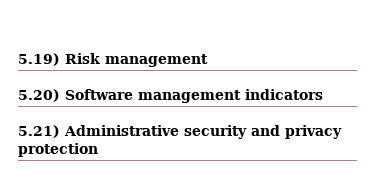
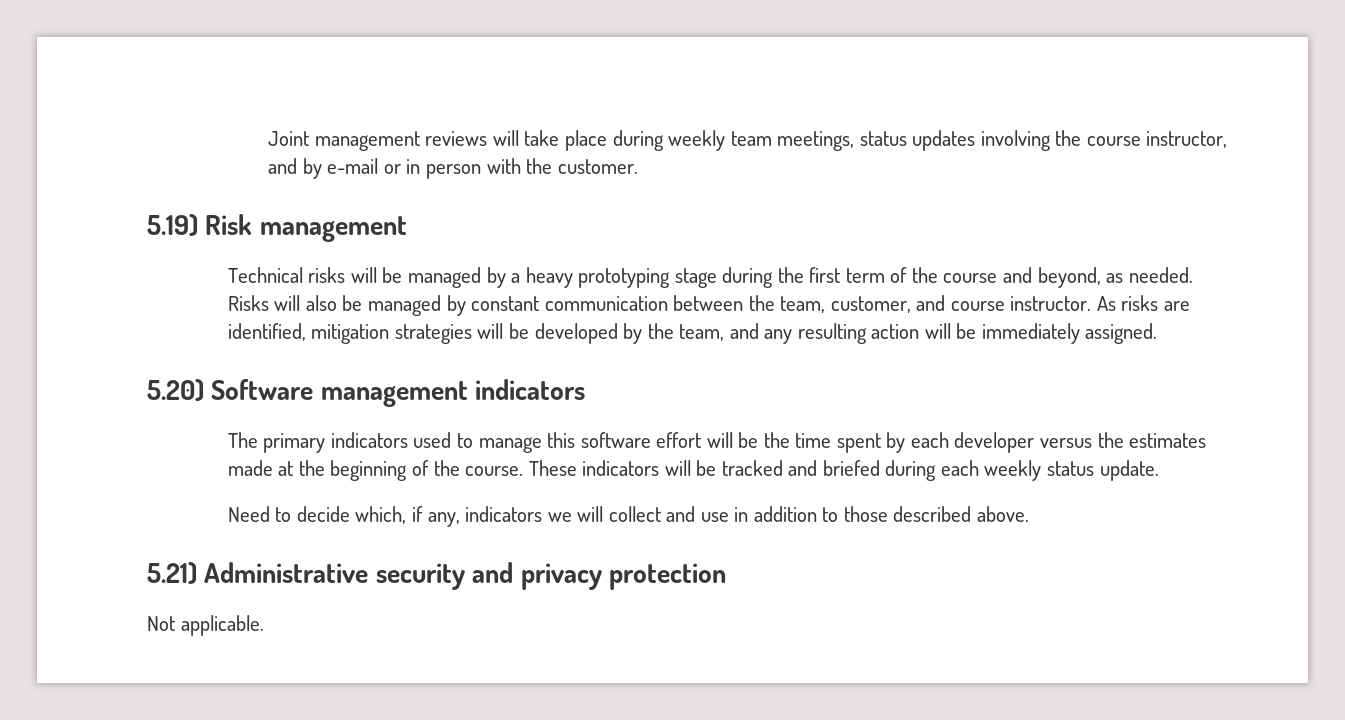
[18,53,208,67] [18,89,323,103] 5.19) Risk management // 5.20) Software management indicators -> [268,130,1228,151] [268,158,638,179] [147,214,407,242] [227,267,1193,288] [227,295,1190,316] [227,323,1158,344] [147,379,586,407] [227,432,1207,453] [227,460,1159,481] [227,506,1029,527] Joint management reviews will take place during weekly team meetings, status updates involving the course instructor, and by e-mail or in person with the customer. // 5.19) Risk management // Technical risks will be managed by a heavy prototyping stage during the first term of the course and beyond, as needed. Risks will also be managed by constant communication between the team, customer, and course instructor. As risks are identified, mitigation strategies will be developed by the team, and any resulting action will be immediately assigned. // 5.20) Software management indicators // The primary indicators used to manage this software effort will be the time spent by each developer versus the estimates made at the beginning of the course. These indicators will be tracked and briefed during each weekly status update. // Need to decide which, if any, indicators we will collect and use in addition to those described above.
(98, 150) none -> [147,615,264,636] // Not applicable.

